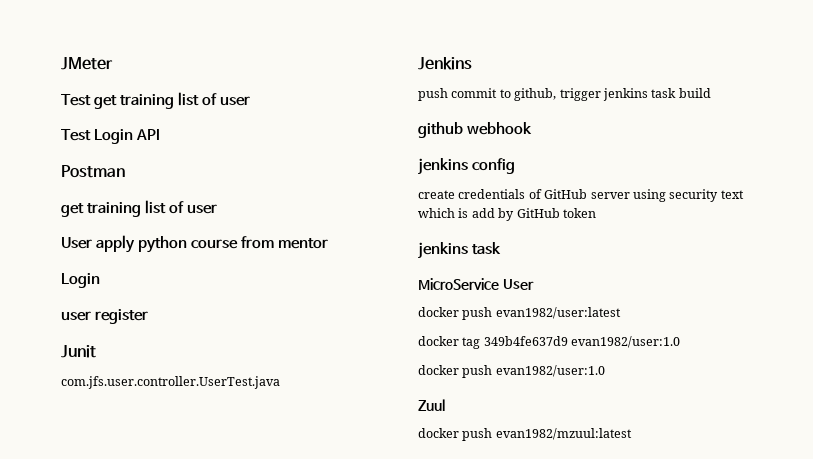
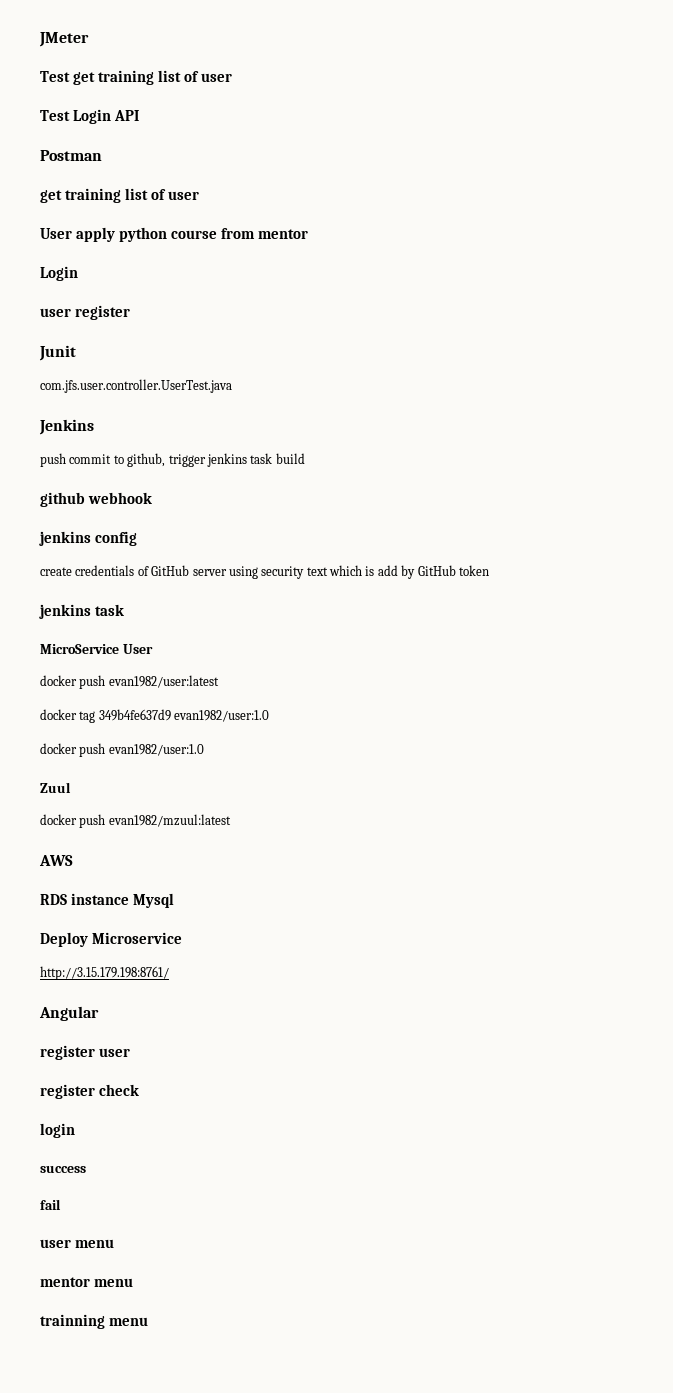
(632, 434) none -> [39,855,73,866] [40,893,174,908] [40,932,182,947] [40,966,169,980] [39,1006,99,1021] [40,1045,130,1060] [40,1084,139,1099] [40,1123,75,1138] [40,1165,86,1173] [40,1199,61,1210] [40,1239,114,1248] [40,1277,133,1287] [40,1314,148,1329] // AWS // RDS instance Mysql // Deploy Microservice // http://3.15.179.198:8761/ // Angular // register user // register check // login // success // fail // user menu // mentor menu // trainning menu

